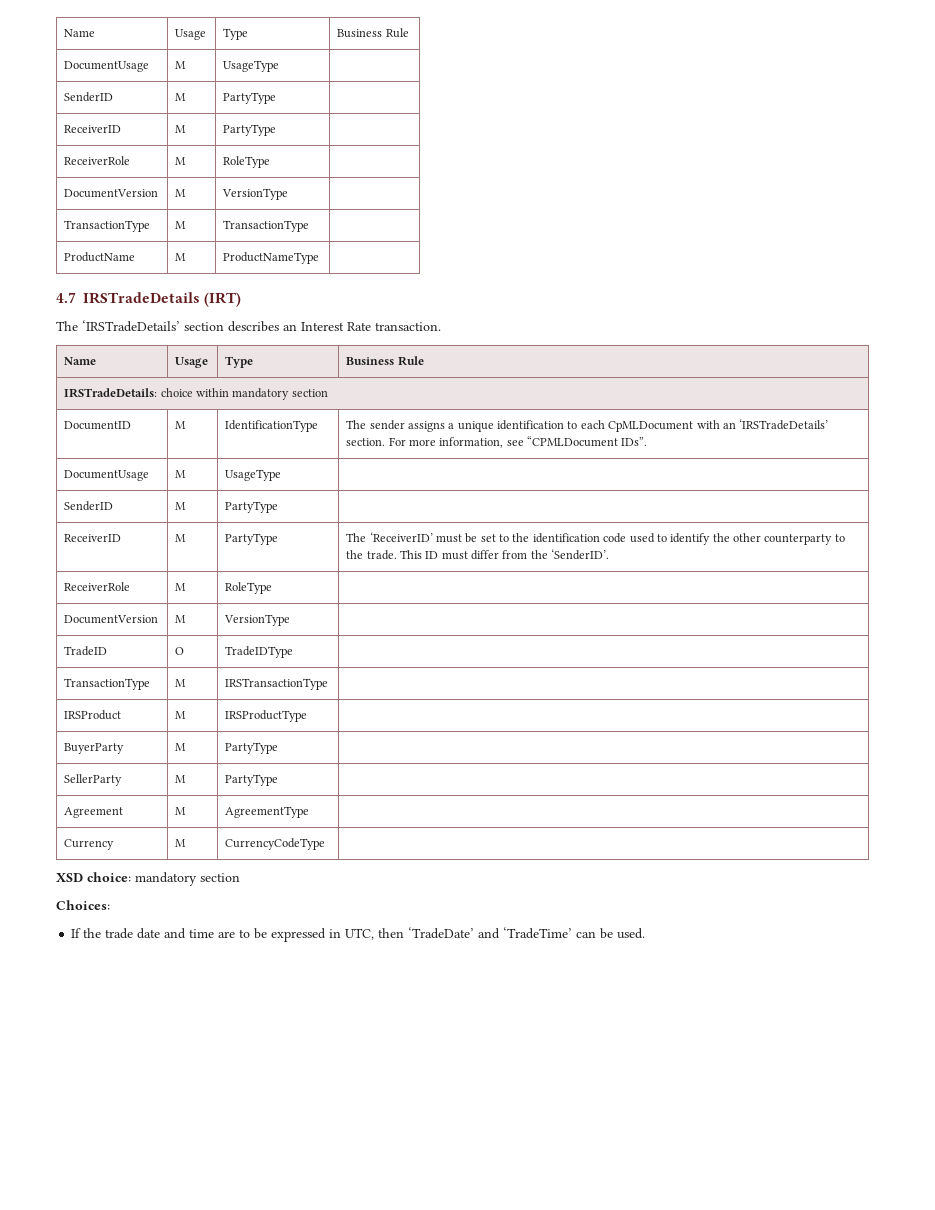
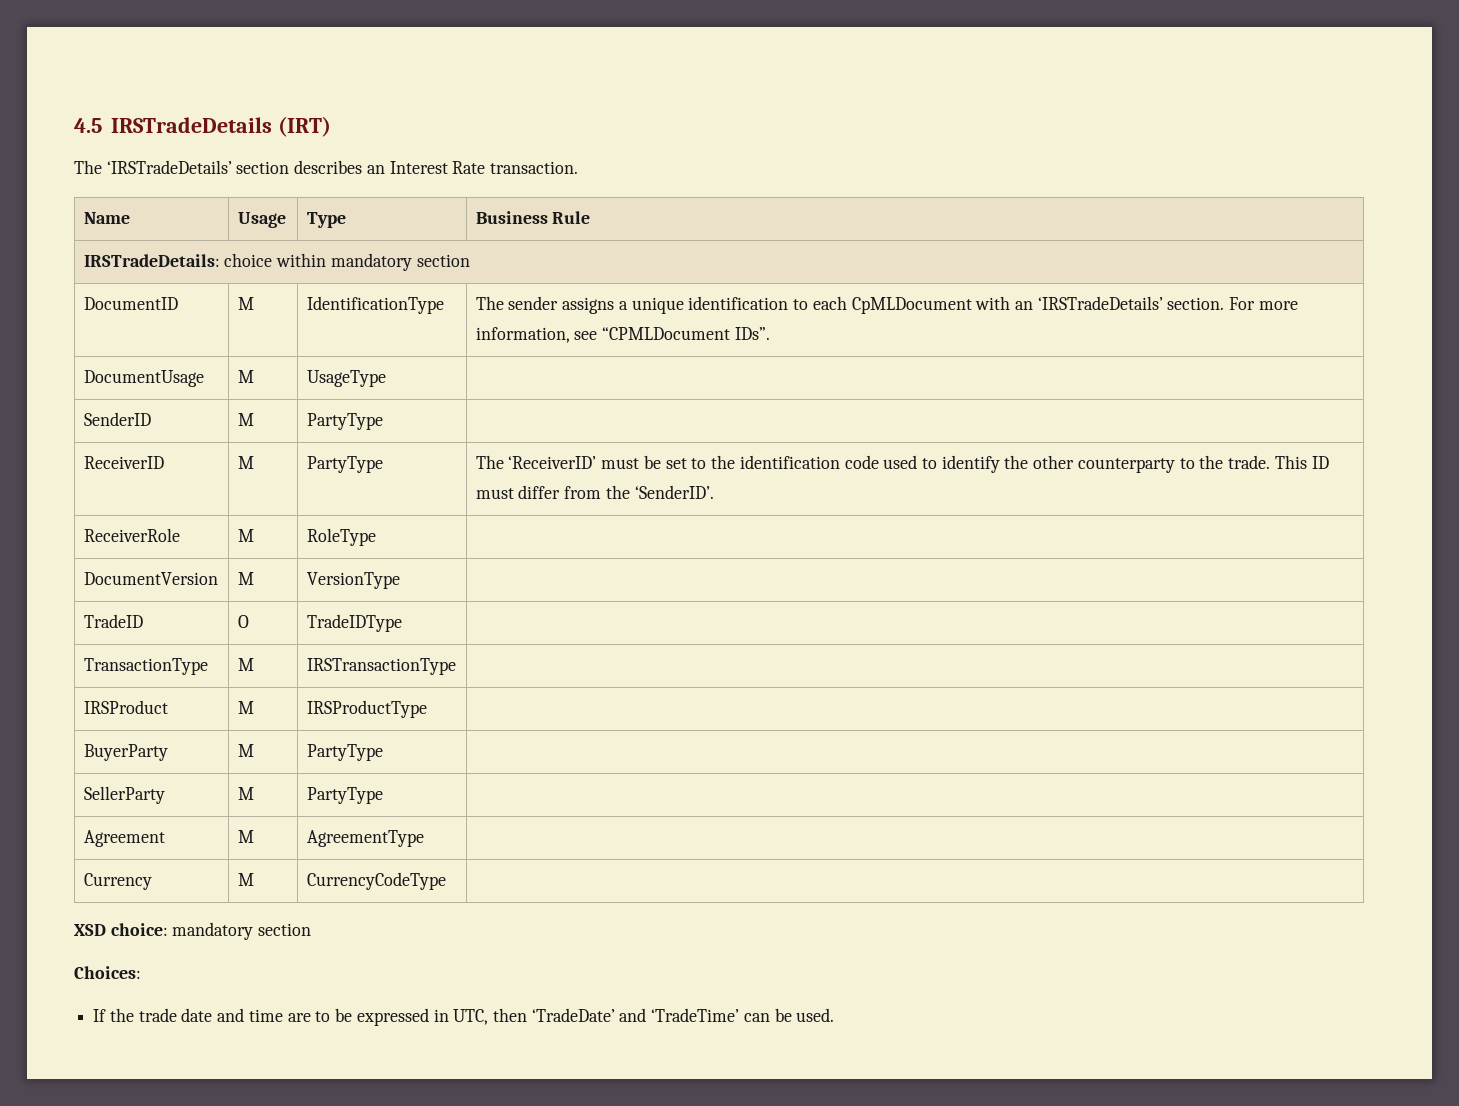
[64,29,96,37] [175,29,207,40] [223,28,249,40] [337,28,409,38] [64,61,150,72] [175,61,187,69] [223,60,280,72] [64,92,114,102] [175,93,187,101] [223,92,277,104] [64,125,122,133] [175,125,187,133] [223,124,277,136] [64,156,131,165] [175,157,187,165] [223,156,271,168] [64,189,159,198] [175,189,187,197] [222,188,289,200] [64,220,151,232] [175,221,187,229] [223,220,310,232] [64,252,136,262] [175,253,187,261] [223,252,320,264] [56,292,76,303] Name | Usage | Type | Business Rule // DocumentUsage | M | UsageType | // SenderID | M | PartyType | // ReceiverID | M | PartyType | // ReceiverRole | M | RoleType | // DocumentVersion | M | VersionType | // TransactionType | M | TransactionType | // ProductName | M | ProductNameType | // 4.7 -> [74,118,102,133] 4.5

